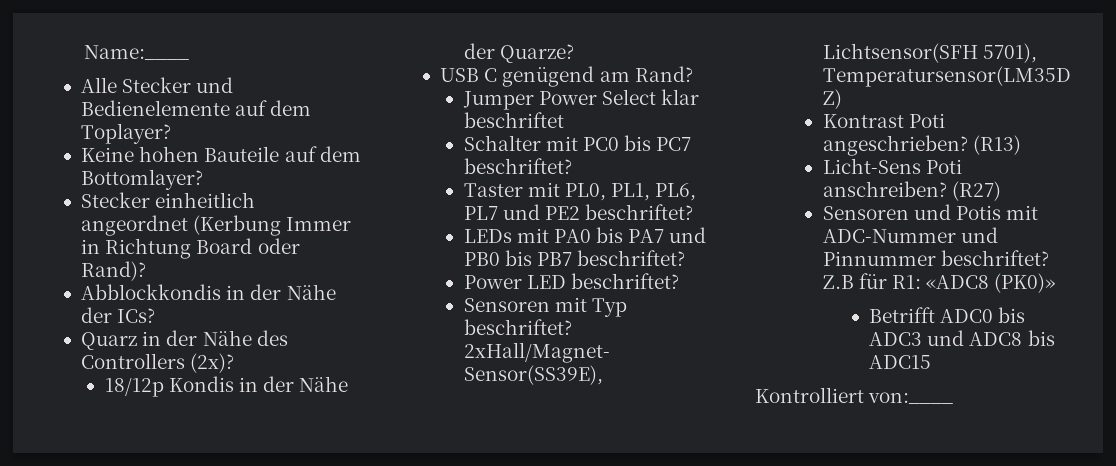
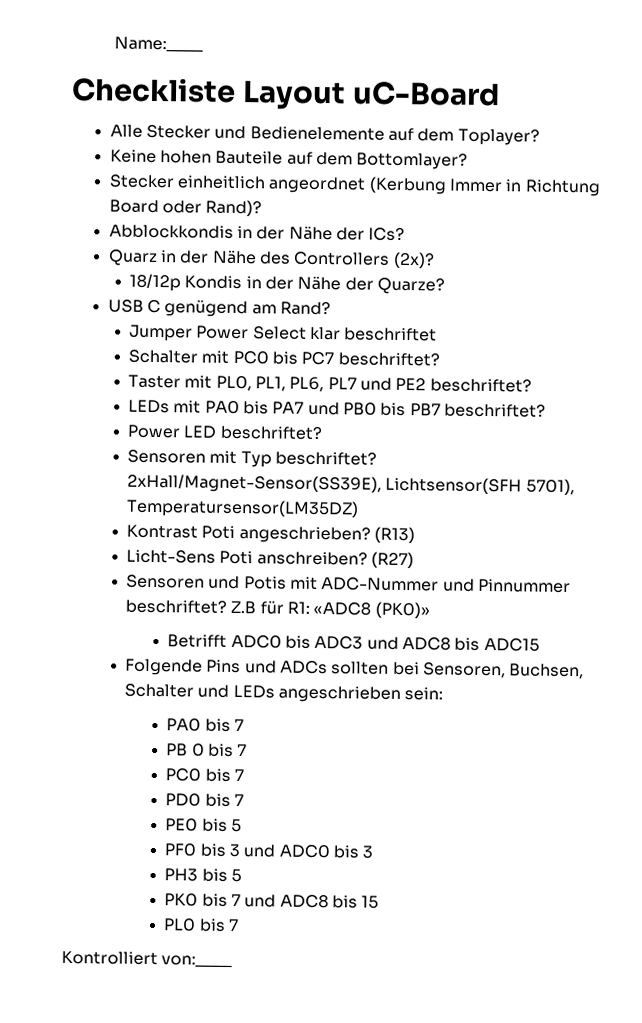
(189, 52) none -> [71,76,500,111] // Checkliste Layout uC-Board
(932, 362) none -> [124,658,585,680] [123,683,444,703] [166,718,244,732] [166,743,248,757] [165,768,244,782] [165,793,244,807] [165,818,242,833] [164,843,374,859] [164,868,242,883] [164,893,380,909] [163,918,239,932] // Folgende Pins und ADCs sollten bei Sensoren, Buchsen, Schalter und LEDs angeschrieben sein: // PA0 bis 7 // PB 0 bis 7 // PC0 bis 7 // PD0 bis 7 // PE0 bis 5 // PF0 bis 3 und ADC0 bis 3 // PH3 bis 5 // PK0 bis 7 und ADC8 bis 15 // PL0 bis 7

